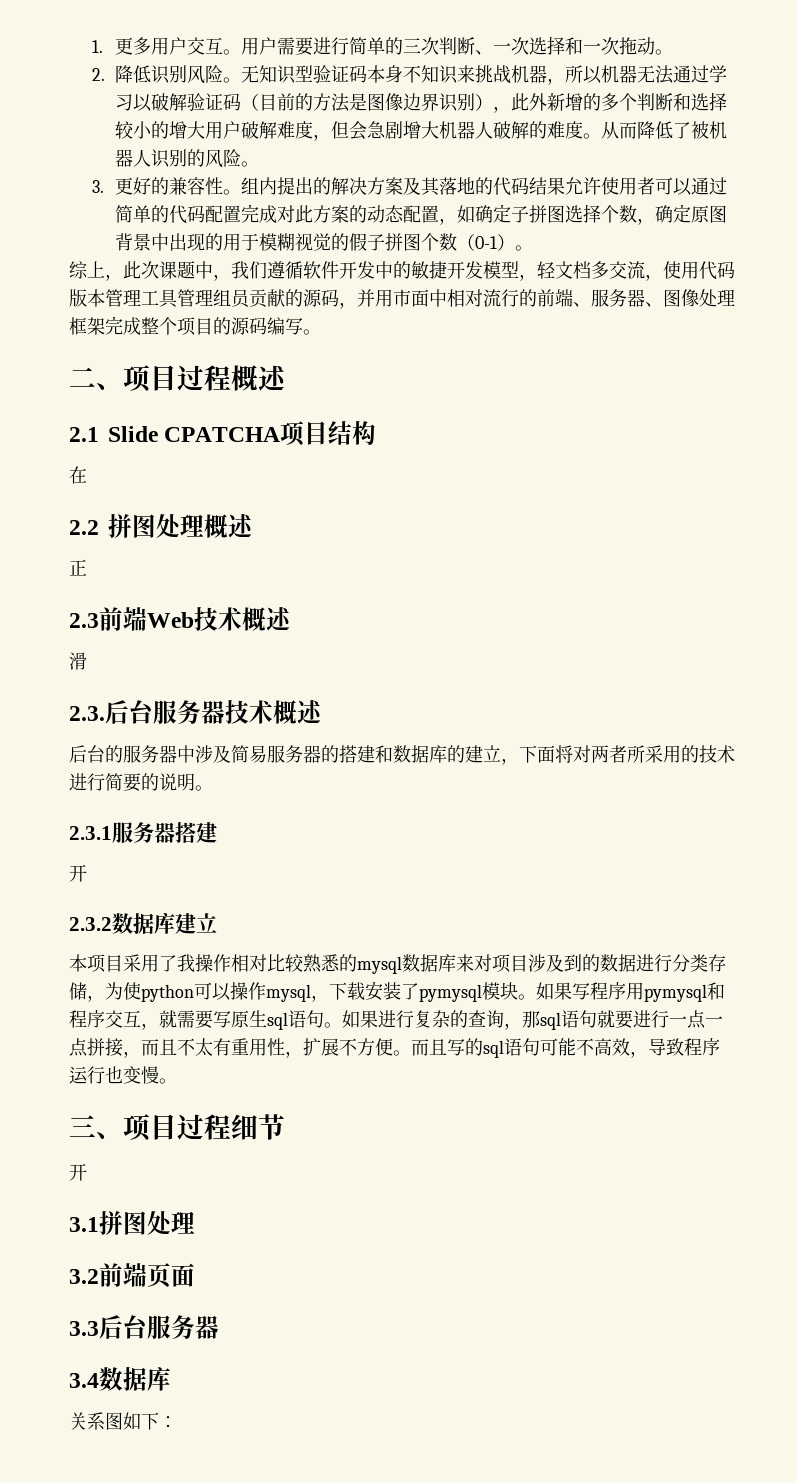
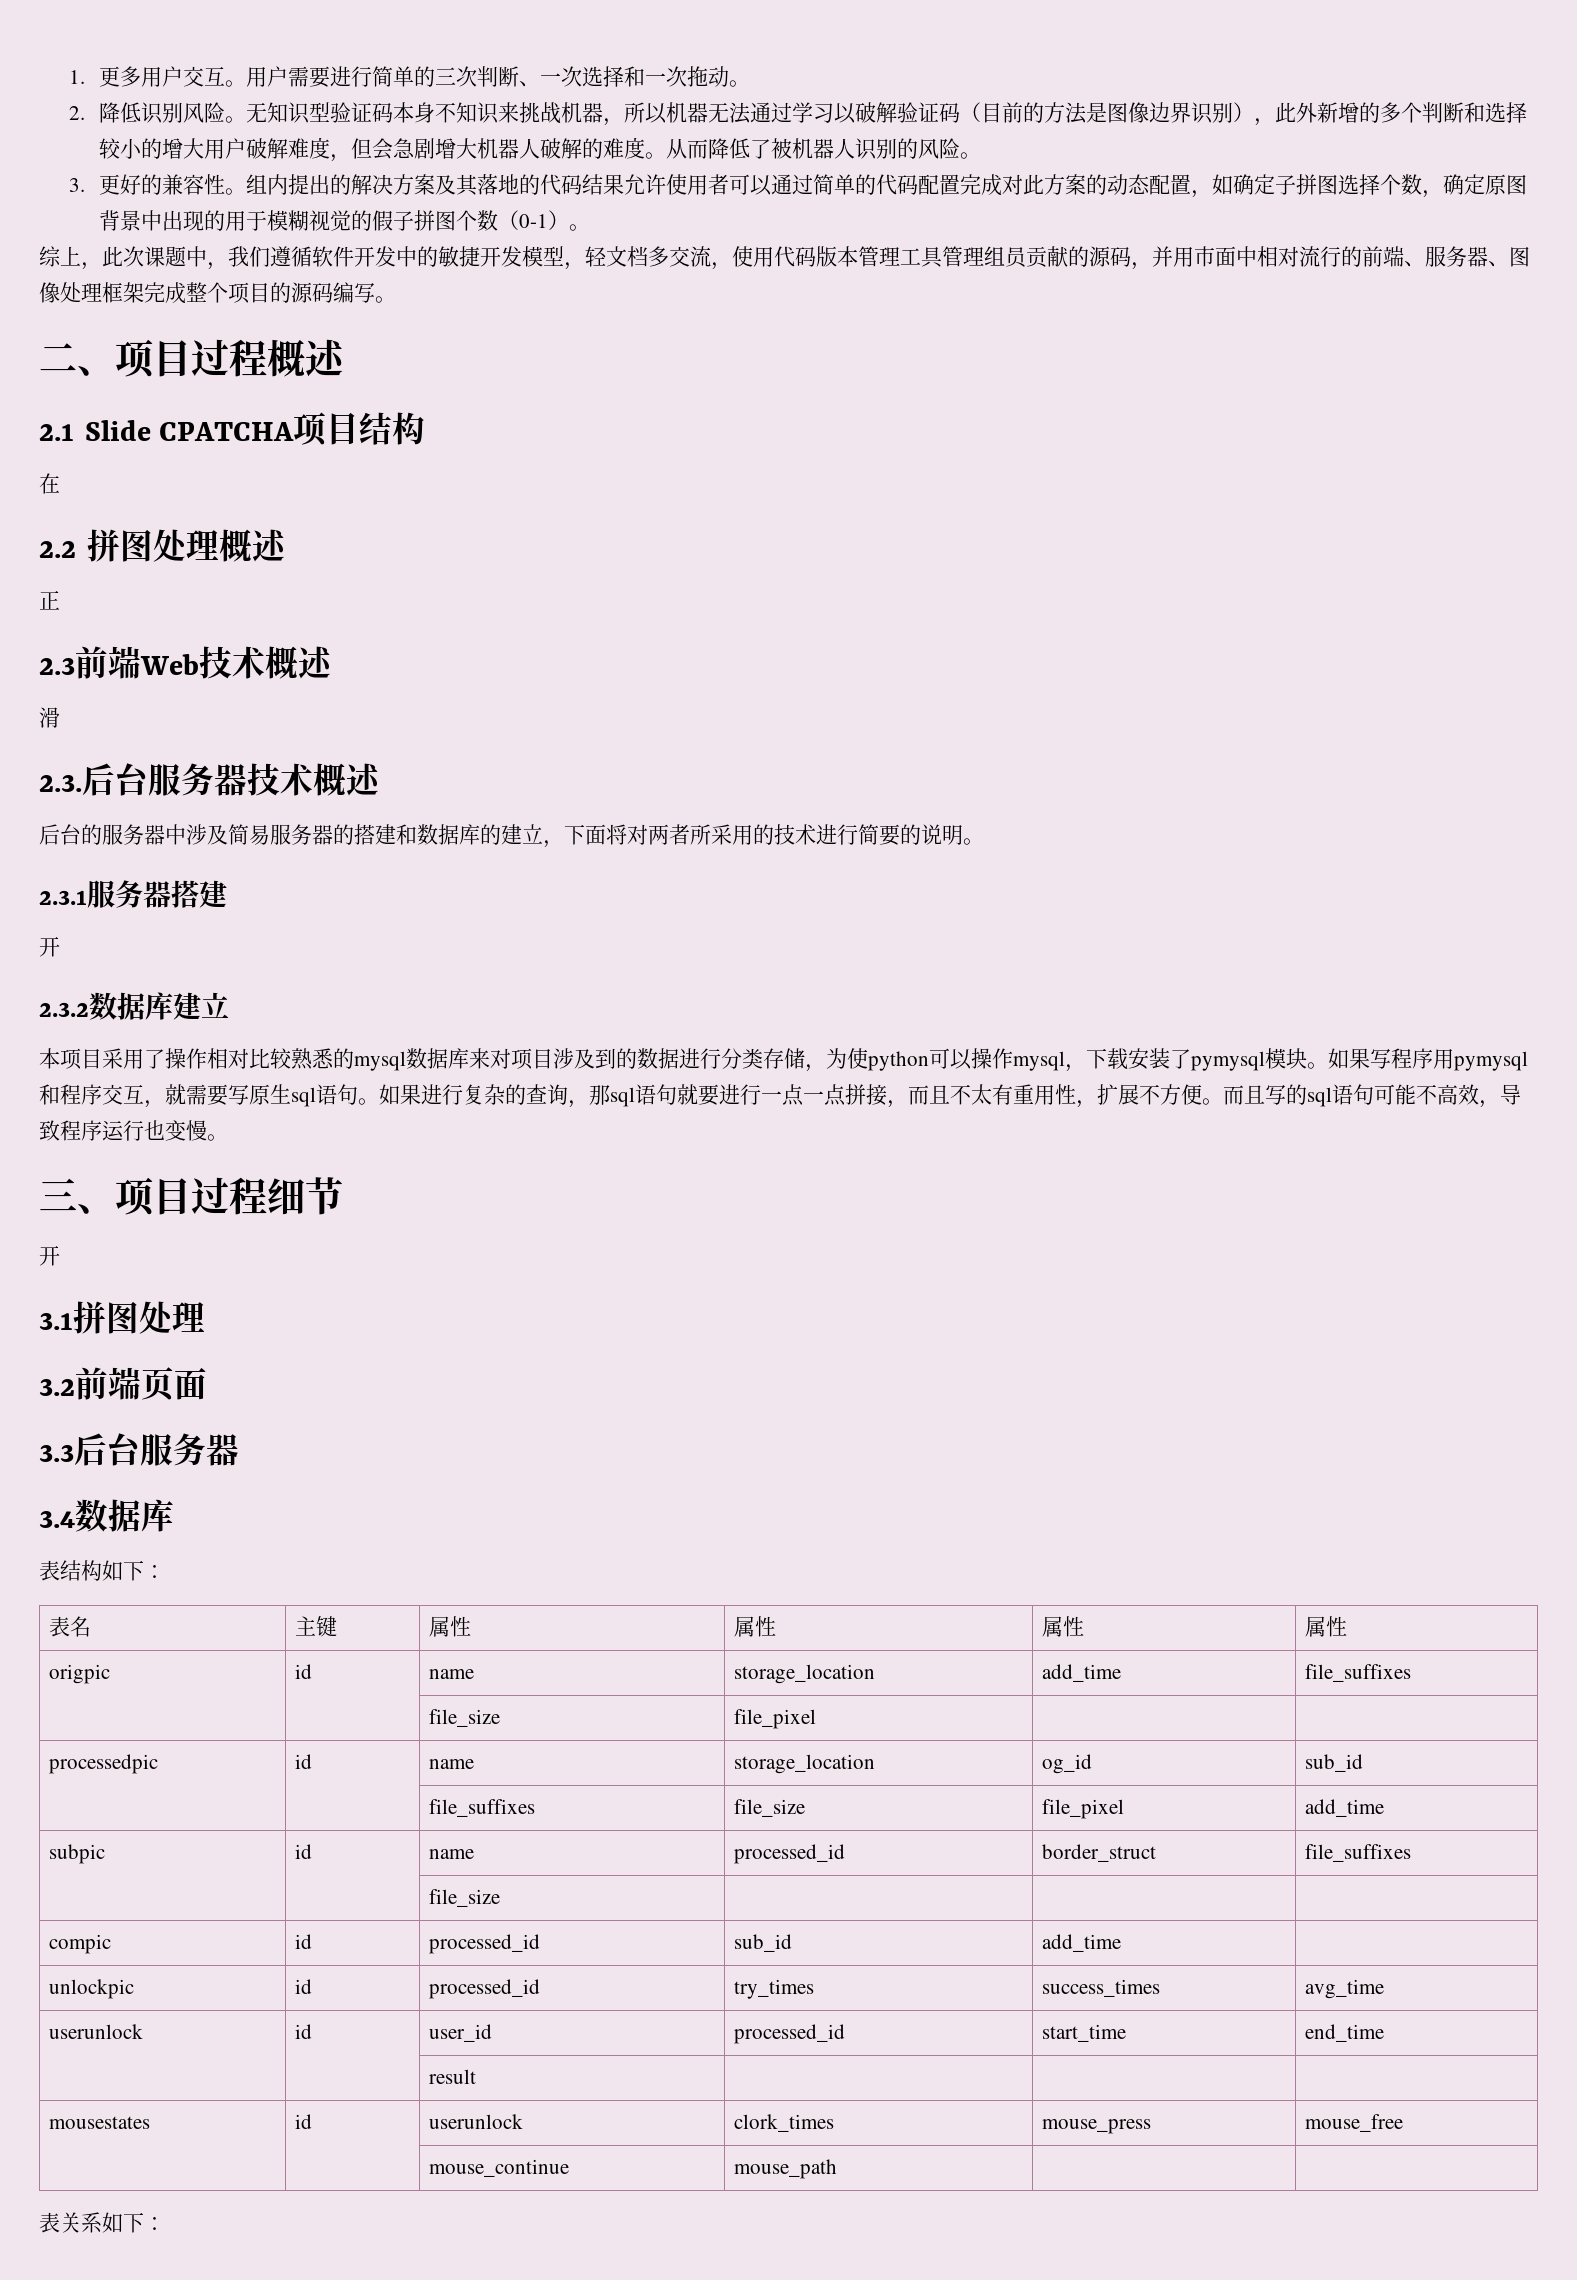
[177,954,195,972] 我 -> (165, 1059) none
[69,1412,177,1430] 关系图如下： -> [39,1560,165,1581] [49,1616,92,1637] [295,1616,338,1637] [429,1616,472,1637] [734,1616,777,1637] [1042,1616,1085,1637] [1305,1616,1348,1637] [49,1664,111,1684] [295,1664,313,1679] [429,1669,475,1679] [734,1664,876,1684] [1042,1664,1122,1682] [1305,1664,1412,1682] [429,1709,501,1727] [734,1709,817,1729] [49,1754,159,1774] [295,1754,313,1769] [429,1759,475,1769] [734,1754,876,1774] [1042,1754,1093,1774] [1305,1754,1364,1772] [429,1799,536,1817] [734,1799,806,1817] [1042,1799,1125,1819] [1305,1799,1385,1817] [49,1844,106,1864] [295,1844,313,1859] [429,1849,475,1859] [734,1844,846,1864] [1042,1844,1157,1862] [1305,1844,1412,1862] [429,1889,501,1907] [49,1934,112,1954] [295,1934,313,1949] [429,1934,541,1954] [734,1934,793,1952] [1042,1934,1122,1952] [49,1979,135,1999] [295,1979,313,1994] [429,1979,541,1999] [734,1979,815,1999] [1042,1979,1161,1997] [1305,1979,1385,1999] [49,2024,144,2039] [295,2024,313,2039] [429,2024,493,2042] [734,2024,846,2044] [1042,2024,1127,2042] [1305,2024,1385,2042] [429,2069,477,2084] [49,2116,151,2129] [295,2114,313,2129] [429,2114,524,2129] [734,2114,835,2132] [1042,2119,1152,2134] [1305,2114,1404,2132] [429,2159,570,2177] [734,2159,838,2179] [39,2212,165,2233] 表结构如下： // 表名 | 主键 | 属性 | 属性 | 属性 | 属性 // origpic | id | name | storage_location | add_time | file_suffixes // | | file_size | file_pixel | | // processedpic | id | name | storage_location | og_id | sub_id // | | file_suffixes | file_size | file_pixel | add_time // subpic | id | name | processed_id | border_struct | file_suffixes // | | file_size | | | // compic | id | processed_id | sub_id | add_time | // unlockpic | id | processed_id | try_times | success_times | avg_time // userunlock | id | user_id | processed_id | start_time | end_time // | | result | | | // mousestates | id | userunlock | clork_times | mouse_press | mouse_free // | | mouse_continue | mouse_path | | // 表关系如下：

